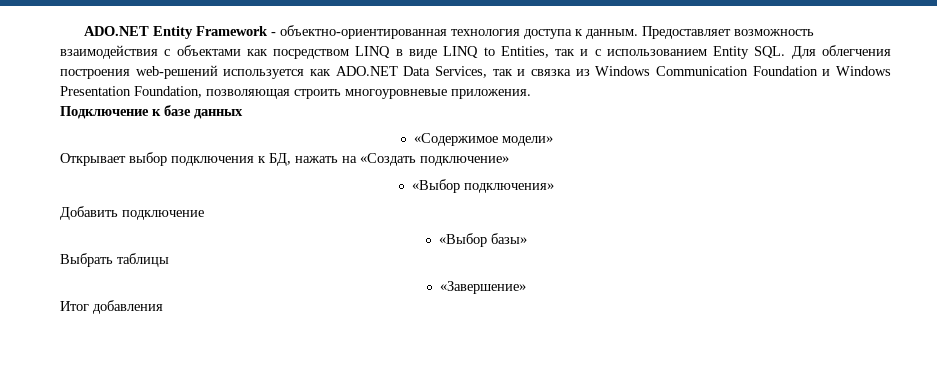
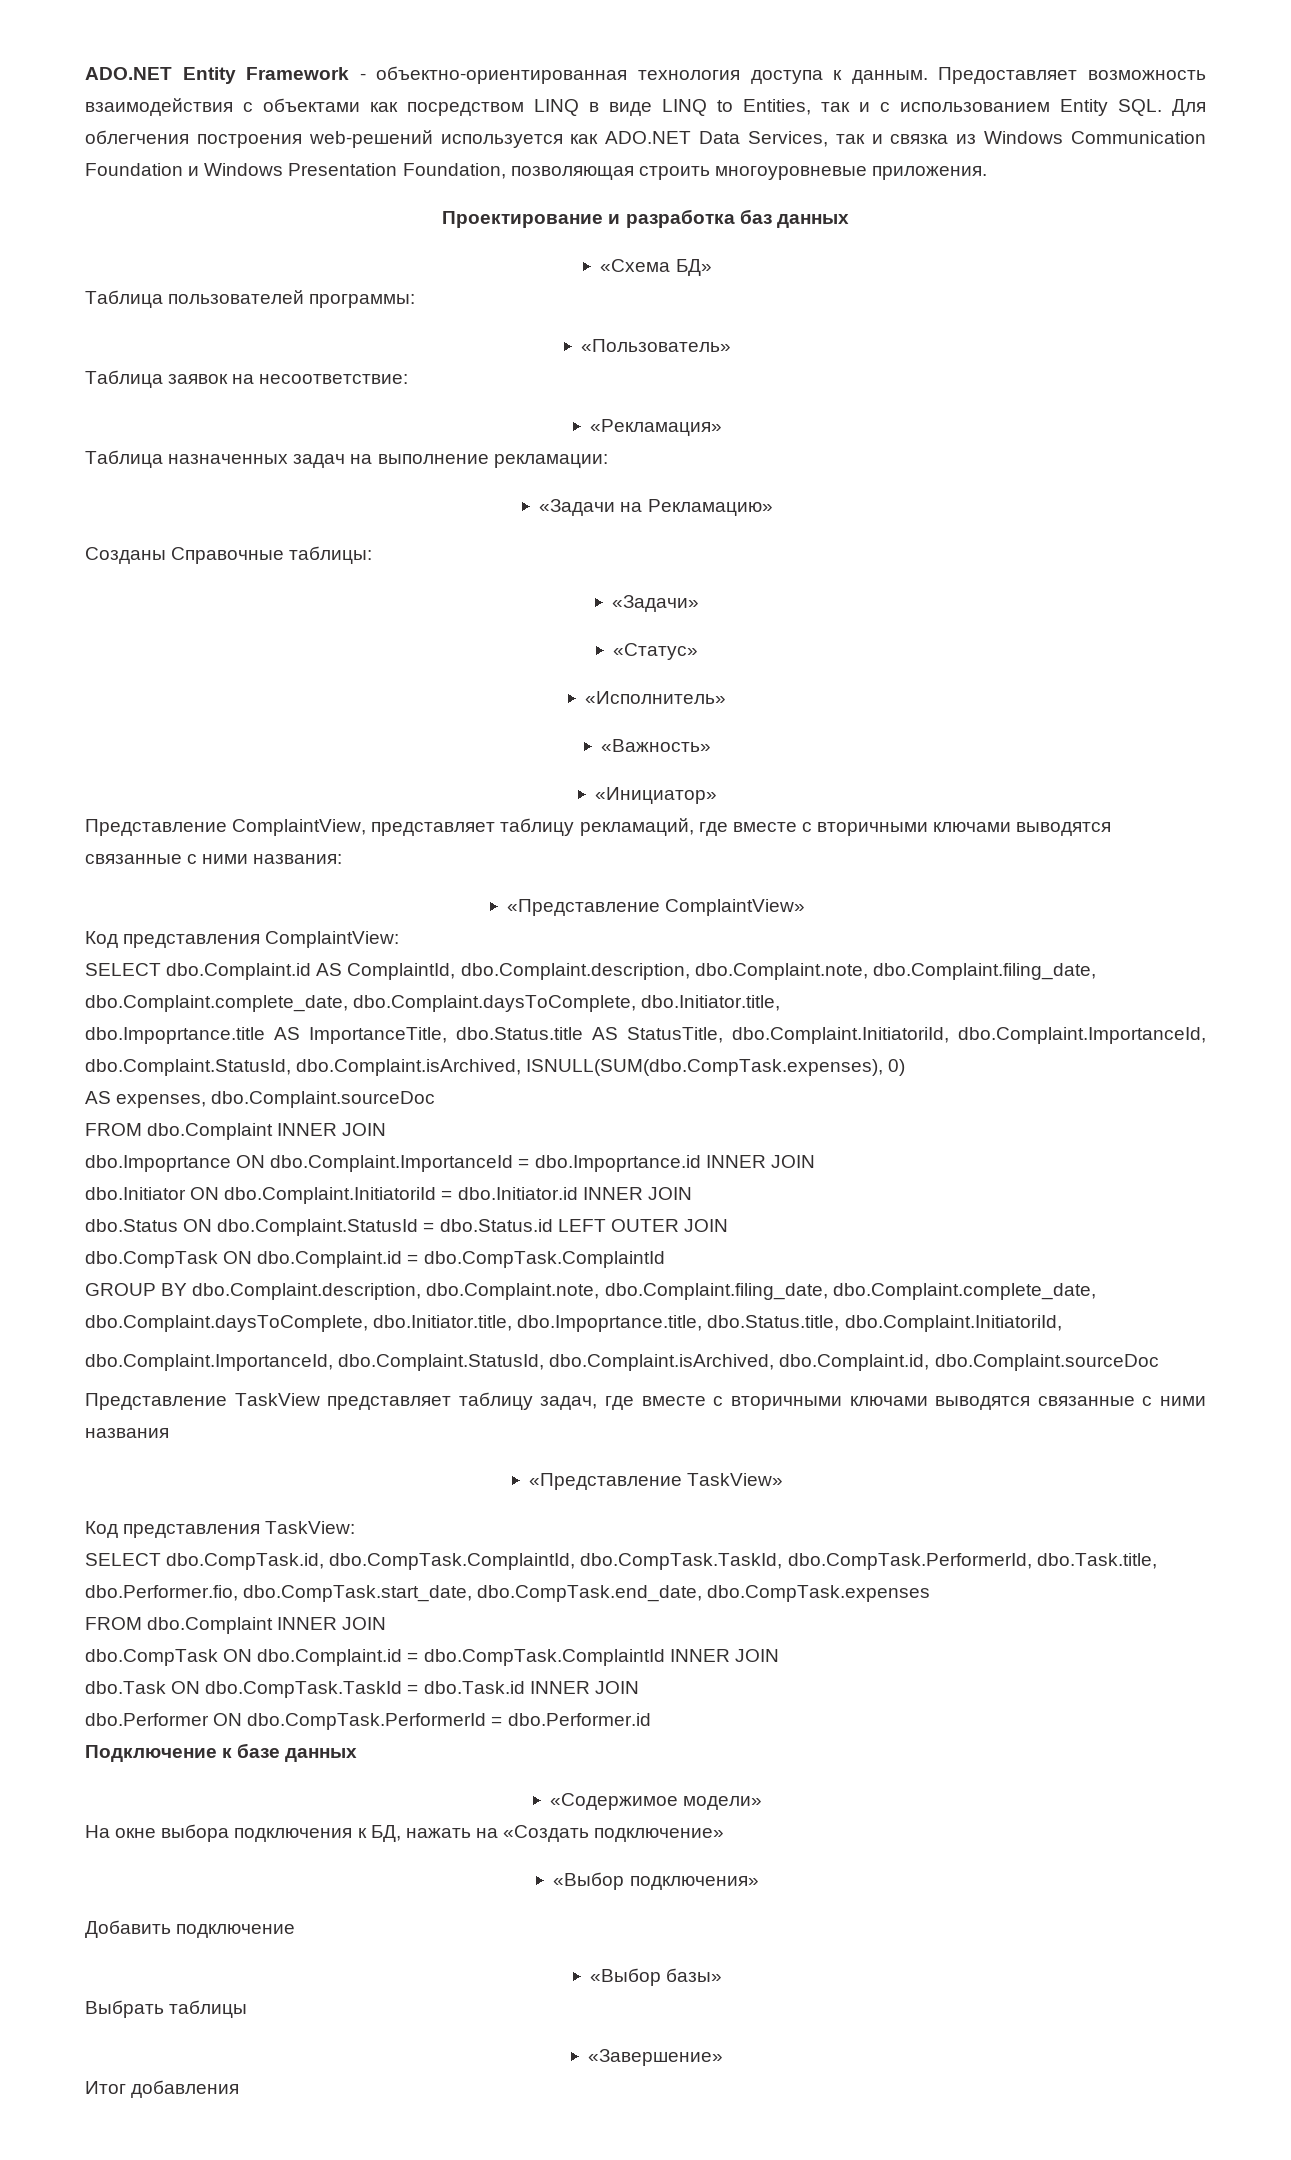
(531, 94) none -> [442,209,849,228] [600,259,712,276] [85,290,416,308] [580,339,731,352] [85,370,409,388] [589,419,722,436] [85,450,608,468] [539,499,773,516] [85,546,373,564] [612,595,700,612] [613,643,699,660] [585,691,727,704] [600,739,711,752] [594,787,717,804] [85,818,1112,836] [85,854,343,864] [506,899,806,916] [85,931,400,948] [85,963,1096,980] [85,995,781,1012] [85,1027,1206,1044] [85,1059,906,1076] [85,1091,436,1108] [85,1123,387,1140] [85,1155,815,1172] [85,1187,692,1204] [85,1219,728,1236] [85,1251,665,1268] [85,1283,1096,1300] [85,1315,1062,1332] [85,1354,1159,1371] [85,1392,1206,1410] [85,1428,169,1438] [528,1473,784,1490] [85,1521,356,1538] [85,1553,1157,1570] [85,1585,931,1602] [85,1617,387,1634] [85,1649,779,1666] [85,1681,639,1698] [85,1713,651,1730] // Проектирование и разработка баз данных // «Схема БД» // Таблица пользователей программы: // «Пользователь» // Таблица заявок на несоответствие: // «Рекламация» // Таблица назначенных задач на выполнение рекламации: // «Задачи на Рекламацию» // Созданы Справочные таблицы: // «Задачи» // «Статус» // «Исполнитель» // «Важность» // «Инициатор» // Представление ComplaintView, представляет таблицу рекламаций, где вместе с вторичными ключами выводятся связанные с ними названия: // «Представление ComplaintView» // Код представления ComplaintView: // SELECT dbo.Complaint.id AS ComplaintId, dbo.Complaint.description, dbo.Complaint.note, dbo.Complaint.filing_date, dbo.Complaint.complete_date, dbo.Complaint.daysToComplete, dbo.Initiator.title, // dbo.Impoprtance.title AS ImportanceTitle, dbo.Status.title AS StatusTitle, dbo.Complaint.InitiatoriId, dbo.Complaint.ImportanceId, dbo.Complaint.StatusId, dbo.Complaint.isArchived, ISNULL(SUM(dbo.CompTask.expenses), 0) // AS expenses, dbo.Complaint.sourceDoc // FROM dbo.Complaint INNER JOIN // dbo.Impoprtance ON dbo.Complaint.ImportanceId = dbo.Impoprtance.id INNER JOIN // dbo.Initiator ON dbo.Complaint.InitiatoriId = dbo.Initiator.id INNER JOIN // dbo.Status ON dbo.Complaint.StatusId = dbo.Status.id LEFT OUTER JOIN // dbo.CompTask ON dbo.Complaint.id = dbo.CompTask.ComplaintId // GROUP BY dbo.Complaint.description, dbo.Complaint.note, dbo.Complaint.filing_date, dbo.Complaint.complete_date, dbo.Complaint.daysToComplete, dbo.Initiator.title, dbo.Impoprtance.title, dbo.Status.title, dbo.Complaint.InitiatoriId, // dbo.Complaint.ImportanceId, dbo.Complaint.StatusId, dbo.Complaint.isArchived, dbo.Complaint.id, dbo.Complaint.sourceDoc // Представление TaskView представляет таблицу задач, где вместе с вторичными ключами выводятся связанные с ними названия // «Представление TaskView» // Код представления TaskView: // SELECT dbo.CompTask.id, dbo.CompTask.ComplaintId, dbo.CompTask.TaskId, dbo.CompTask.PerformerId, dbo.Task.title, dbo.Performer.fio, dbo.CompTask.start_date, dbo.CompTask.end_date, dbo.CompTask.expenses // FROM dbo.Complaint INNER JOIN // dbo.CompTask ON dbo.Complaint.id = dbo.CompTask.ComplaintId INNER JOIN // dbo.Task ON dbo.CompTask.TaskId = dbo.Task.id INNER JOIN // dbo.Performer ON dbo.CompTask.PerformerId = dbo.Performer.id
[60,152,167,166] Открывает выбор -> [85,1824,230,1842] На окне выбора

